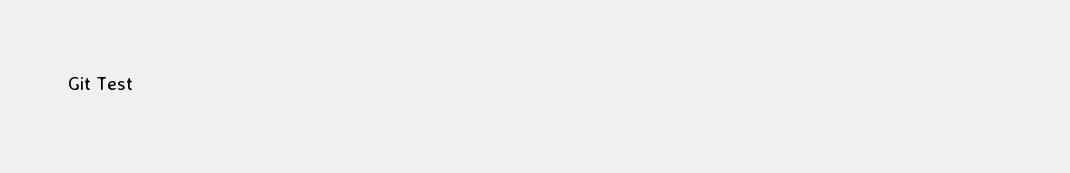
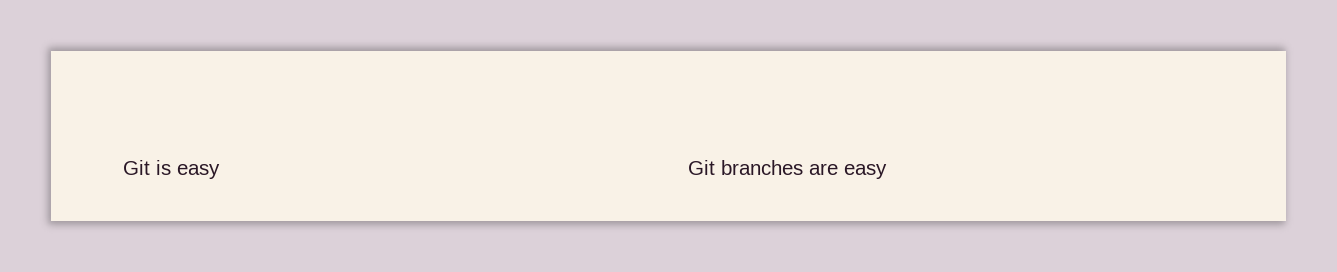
[68,77,134,90] Git Test -> [123,160,220,179] [688,160,887,179] Git is easy // Git branches are easy

